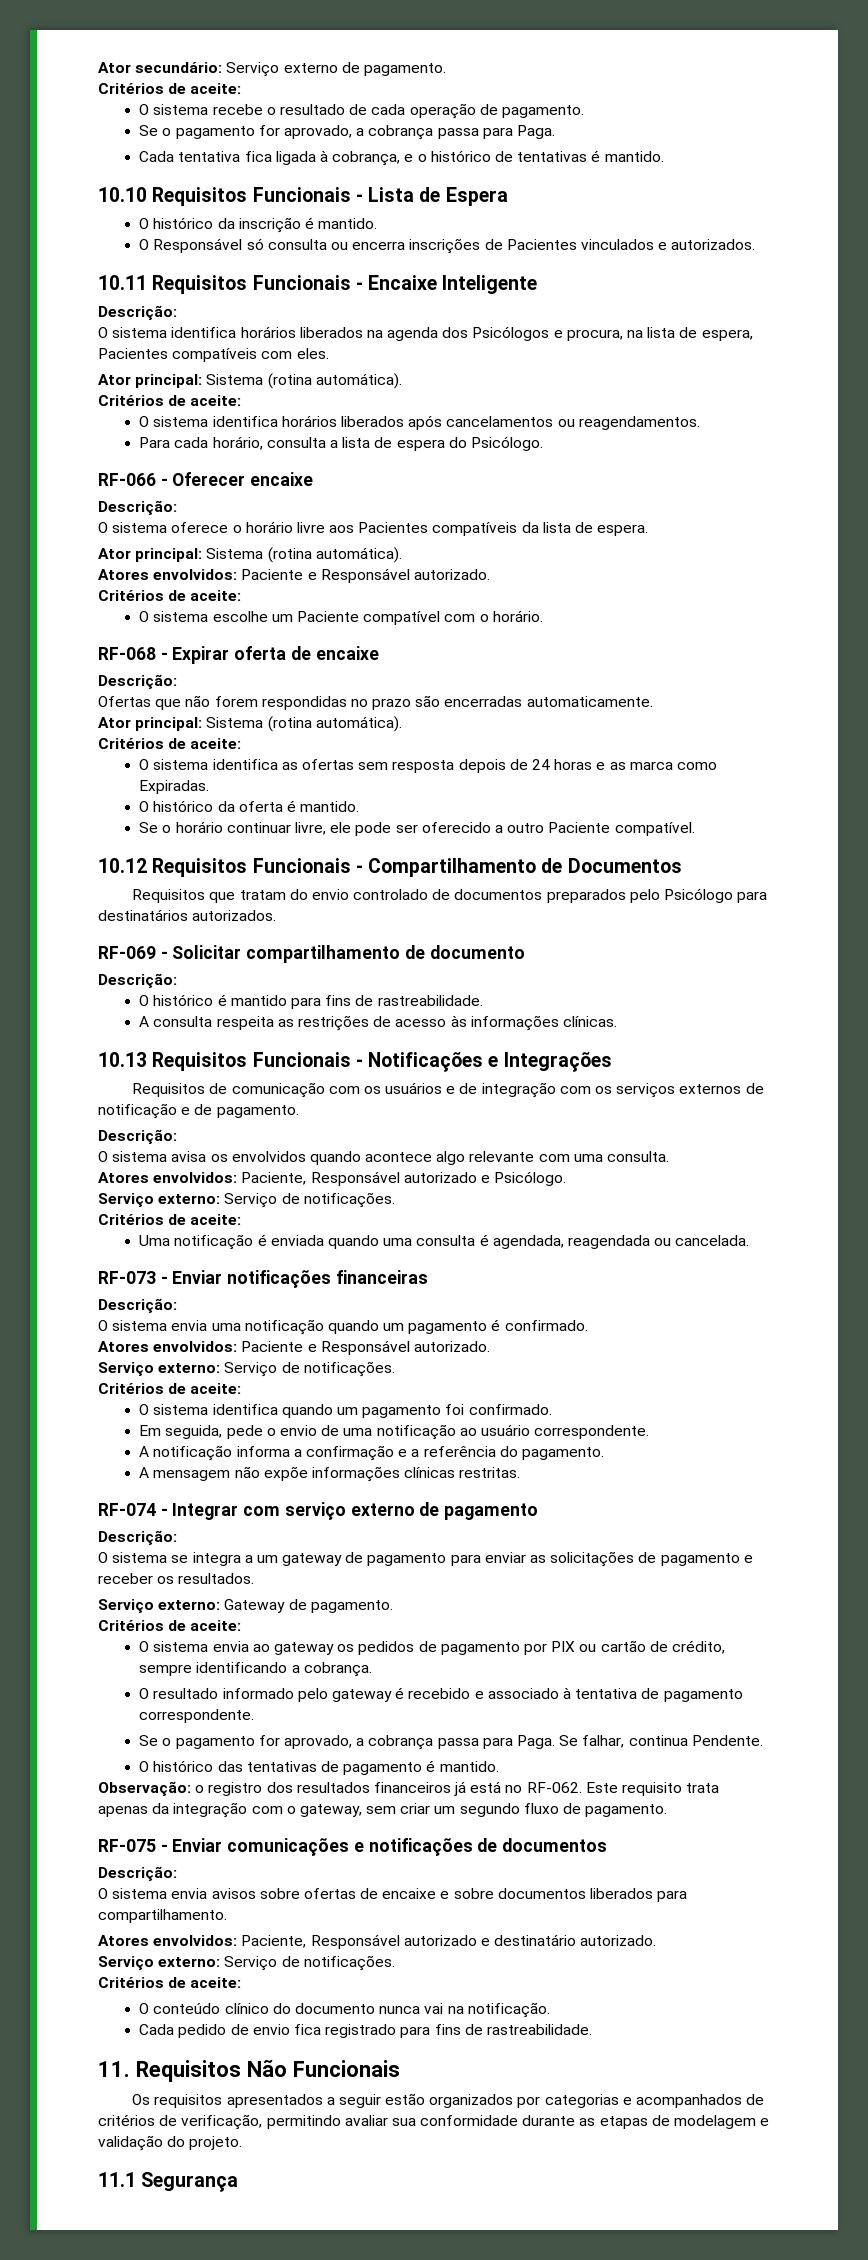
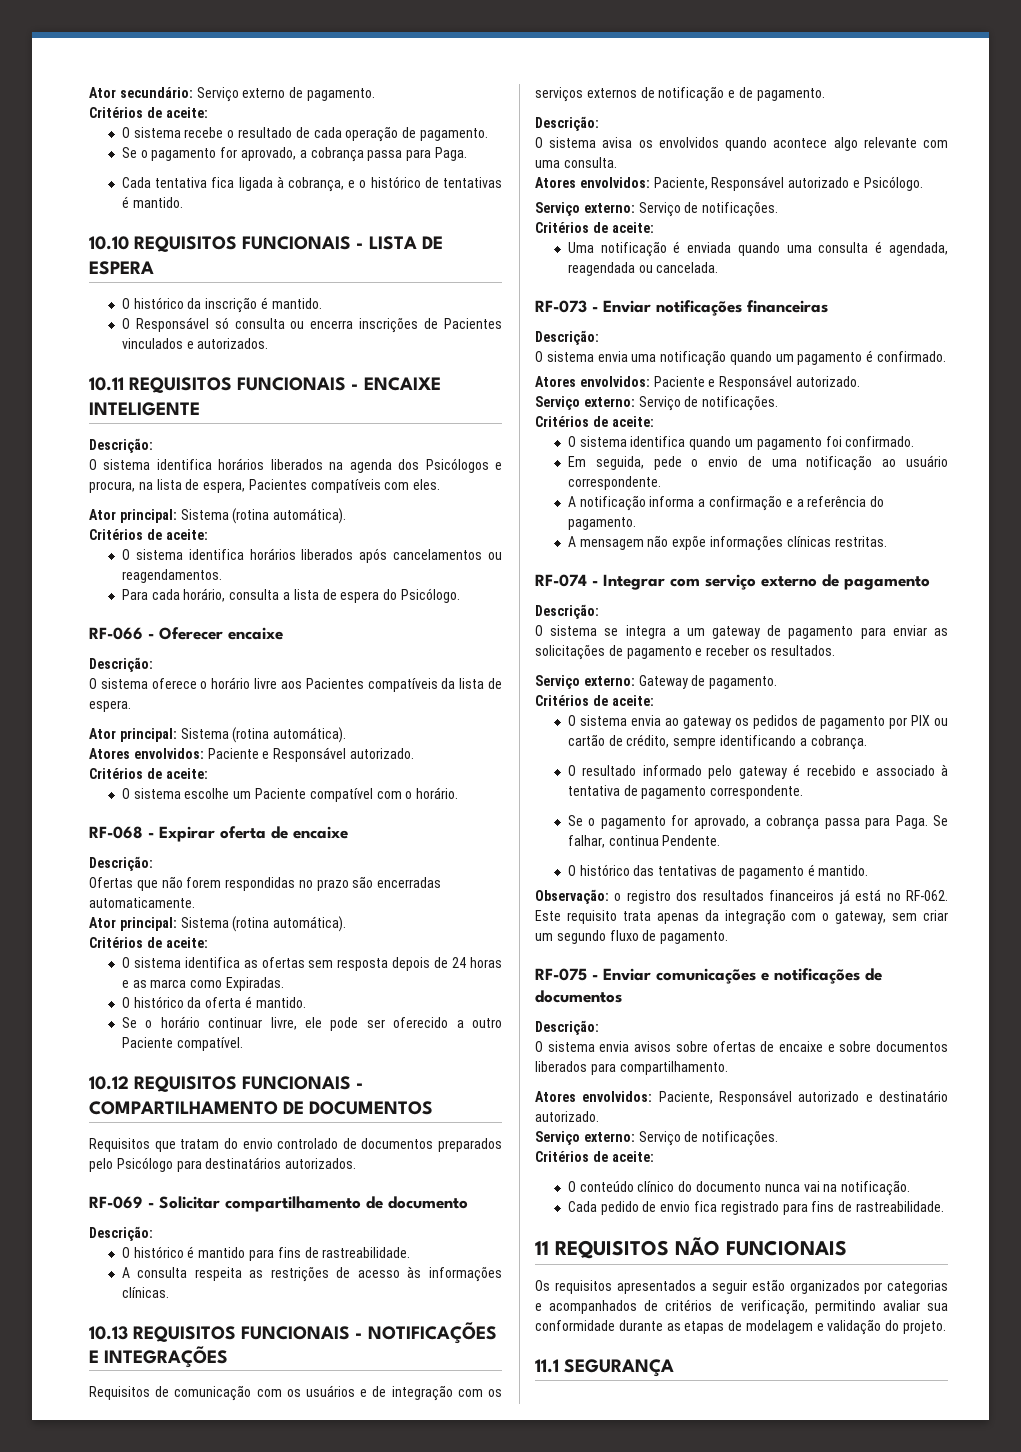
[152,187,508,206] Requisitos Funcionais - Lista de Espera -> [134,236,443,252] [89,261,154,275] REQUISITOS FUNCIONAIS - LISTA DE ESPERA
[152,275,538,294] Requisitos Funcionais - Encaixe Inteligente -> [129,377,441,393] [89,402,200,416] REQUISITOS FUNCIONAIS - ENCAIXE INTELIGENTE
[152,858,682,877] Requisitos Funcionais - Compartilhamento de Documentos -> [134,1076,364,1092] [89,1101,434,1115] REQUISITOS FUNCIONAIS - COMPARTILHAMENTO DE DOCUMENTOS
[152,1052,612,1072] Requisitos Funcionais - Notificações e Integrações -> [133,1322,497,1344] [89,1346,229,1368] REQUISITOS FUNCIONAIS - NOTIFICAÇÕES E INTEGRAÇÕES
[98,2059,400,2082] 11. Requisitos Não Funcionais -> [535,1237,847,1259] 11 REQUISITOS NÃO FUNCIONAIS
[141,2172,239,2192] Segurança -> [564,1359,675,1377] SEGURANÇA

